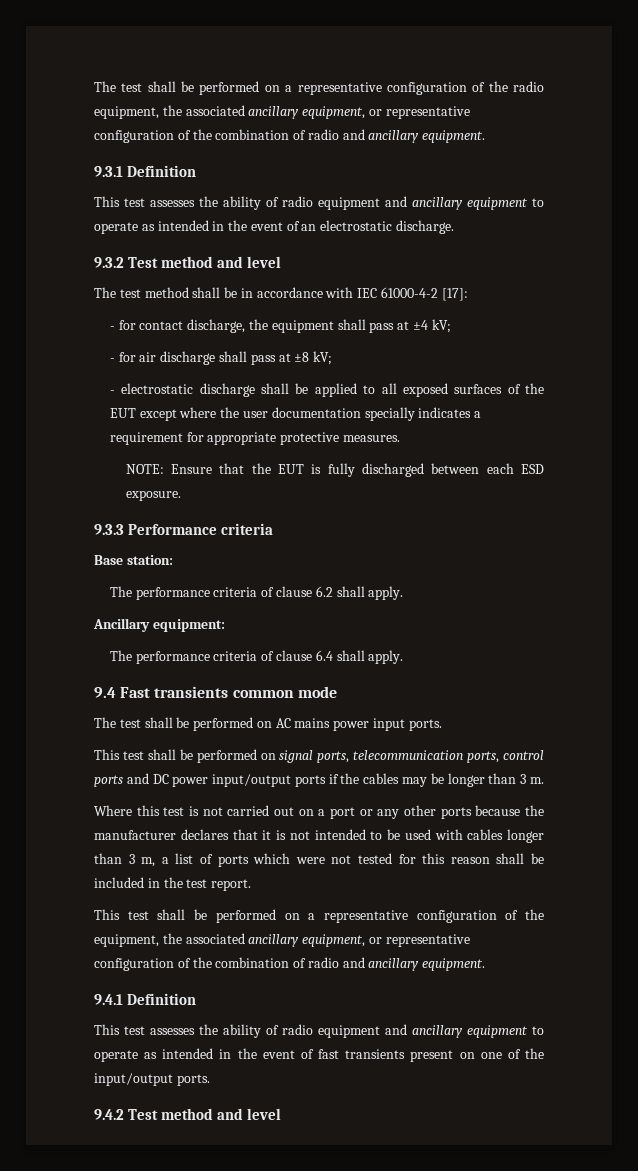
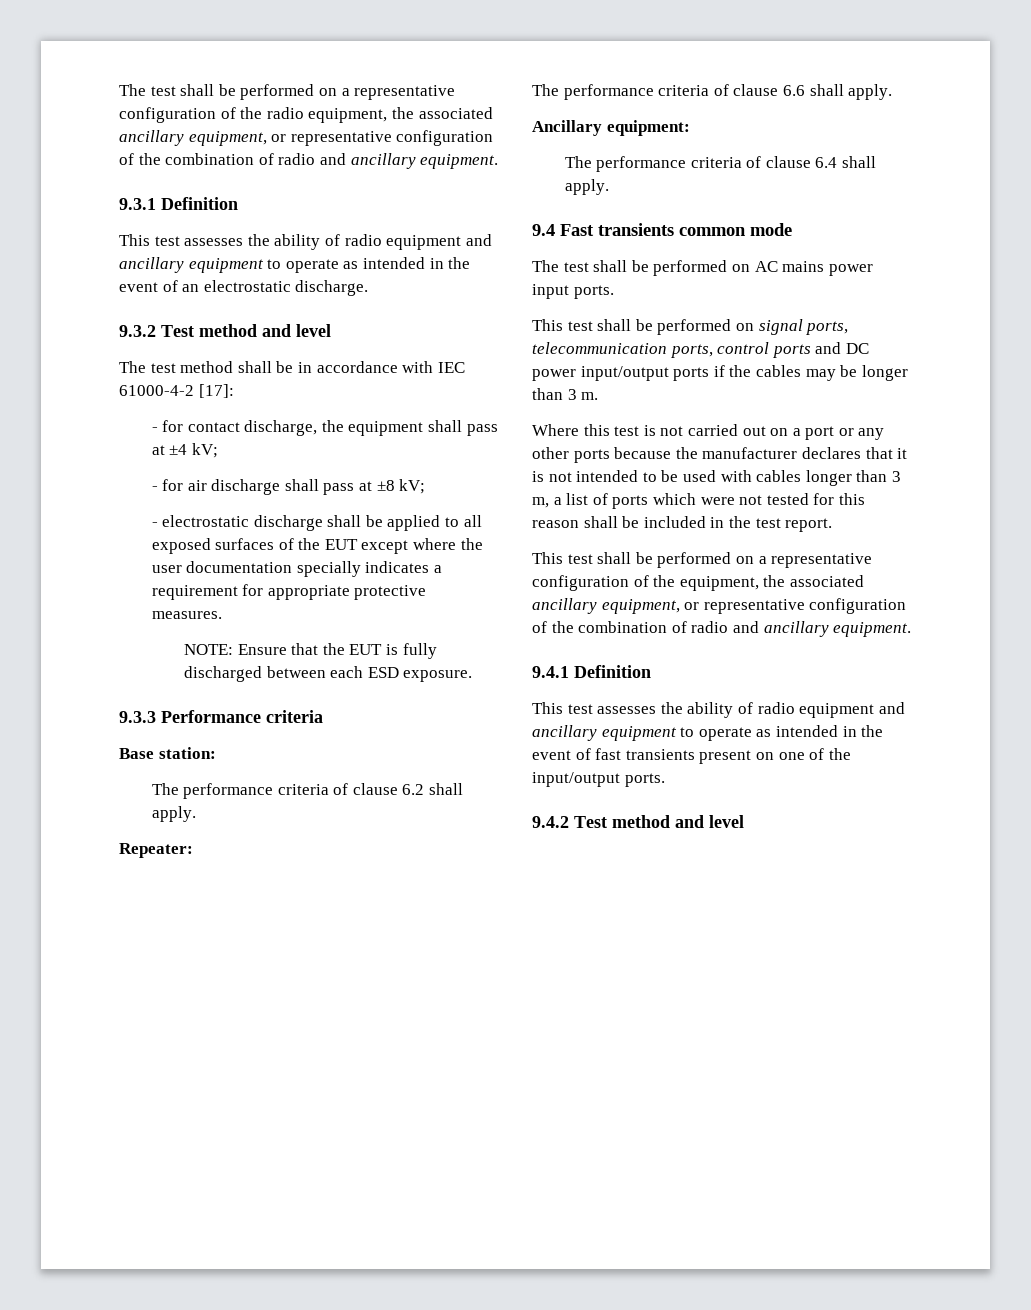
(404, 593) none -> [119,843,193,858] [532,84,893,100] // Repeater: // The performance criteria of clause 6.6 shall apply.

